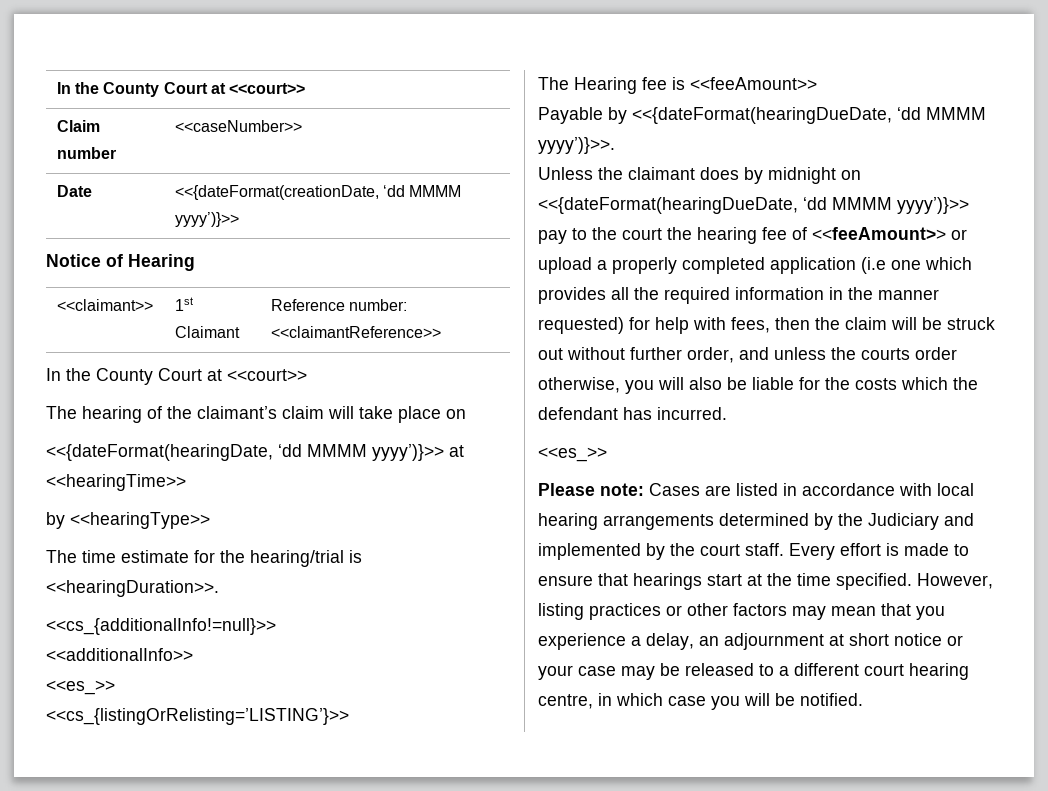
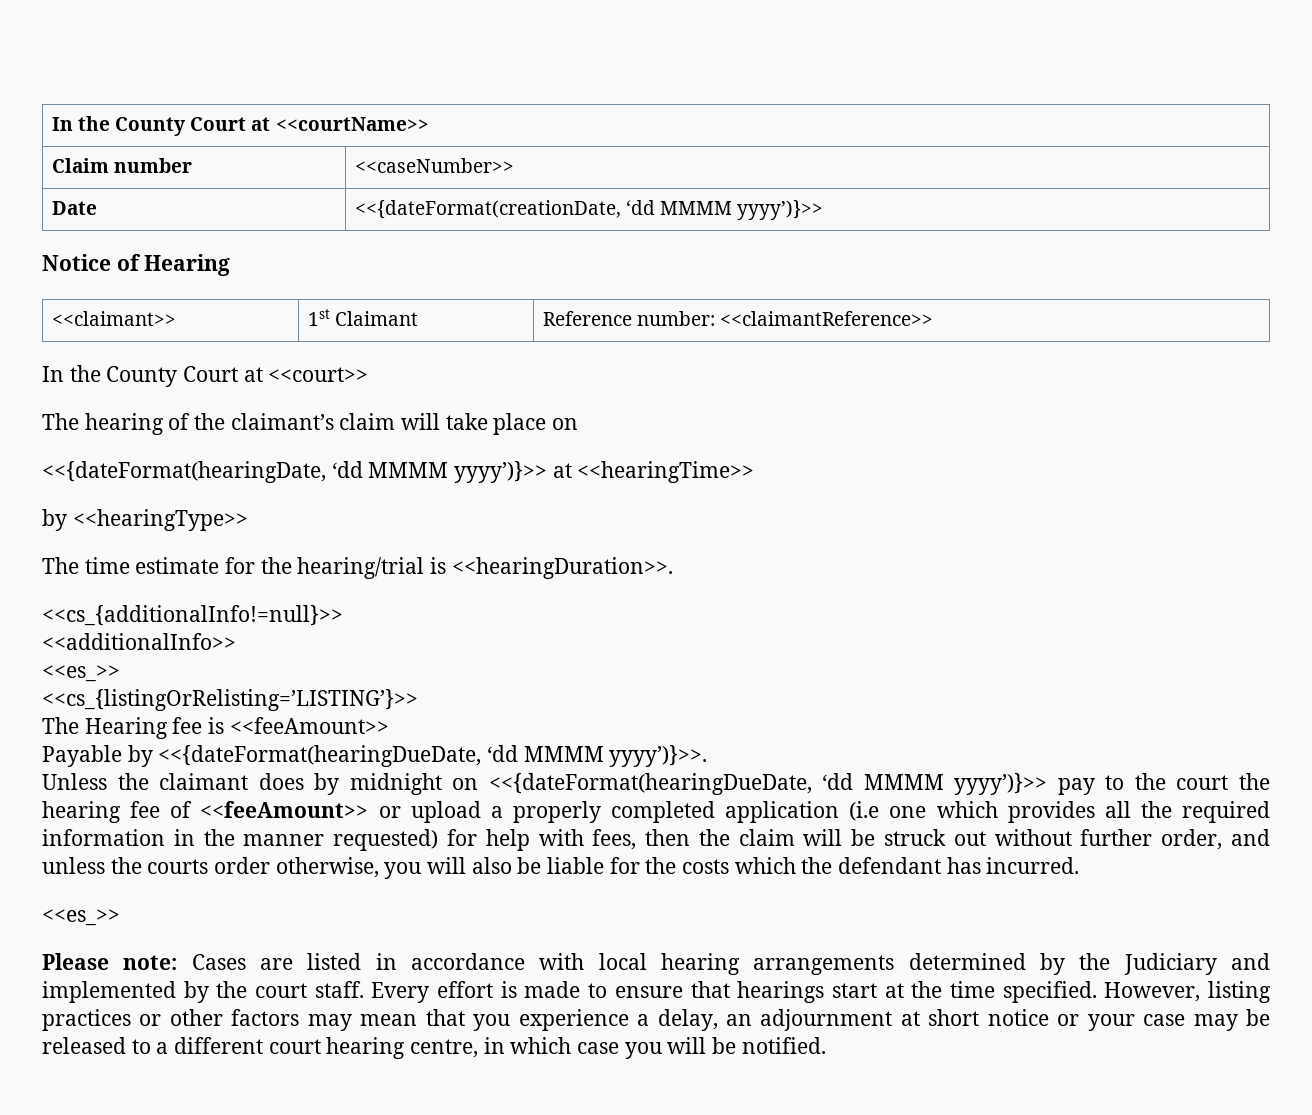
[56,82,306,97] In the County Court at <<court>> -> [51,116,429,136] In the County Court at <<courtName>>

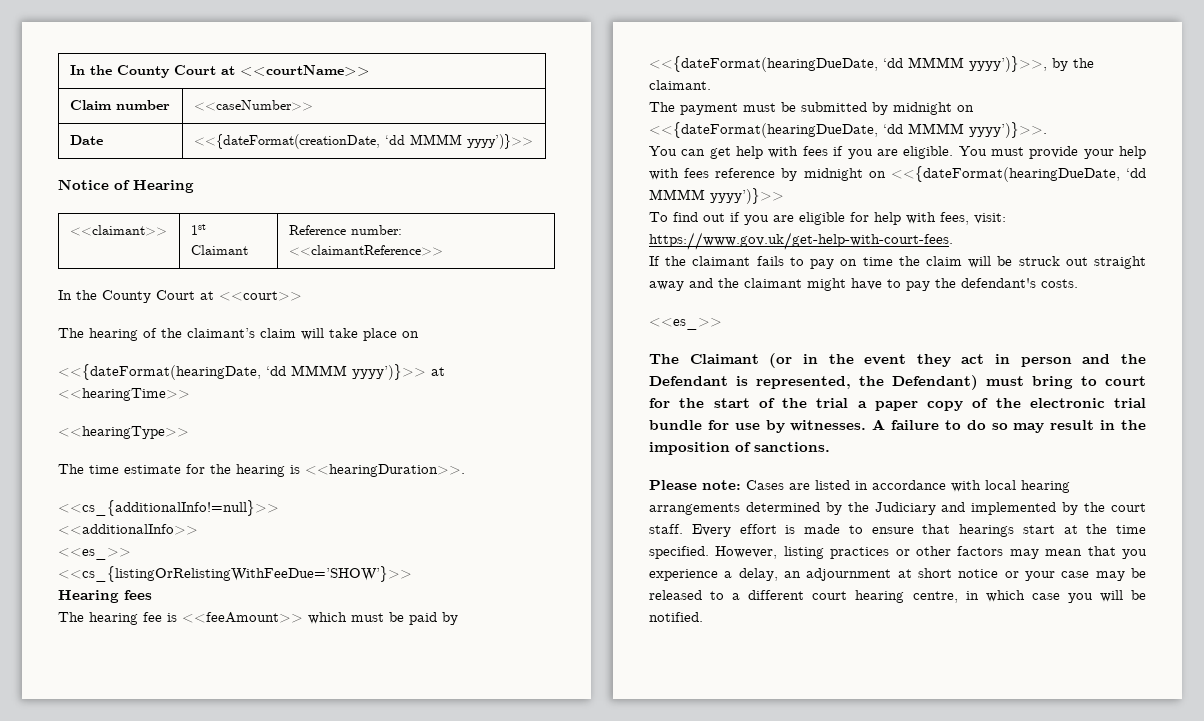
[42,509,67,531] by -> (190, 394) none
[297,557,425,579] hearing/trial -> [236,464,285,477] hearing
[42,689,418,711] [42,717,168,739] <<cs_{listingOrRelisting=’LISTING’}>> // The Hearing -> [58,566,412,582] [58,590,152,603] [58,612,138,625] <<cs_{listingOrRelistingWithFeeDue=’SHOW’}>> // Hearing fees // The hearing
[42,745,708,767] [42,773,304,790] // Payable by <<{dateFormat(hearingDueDate, ‘dd MMMM yyyy’)}>>. // Unless the claimant does -> [308,612,458,625] [649,56,1094,72] [649,80,711,90] [649,102,974,115] [649,122,1047,138] [649,146,1146,159] [649,168,776,180] which must be paid by <<{dateFormat(hearingDueDate, ‘dd MMMM yyyy’)}>>, by the claimant. // The payment must be submitted by midnight on <<{dateFormat(hearingDueDate, ‘dd MMMM yyyy’)}>>. // You can get help with fees if you are eligible. You must provide your help with fees reference
[1057,773,1270,795] [42,801,1270,823] [42,829,691,851] pay to the court the hearing fee of <<feeAmount>> or upload a properly completed application (i.e one which provides all the required information in the manner requested) for help with fees, then -> [649,212,1006,225] [649,232,953,250] [649,256,893,269] // To find out if you are eligible for help with fees, visit: https://www.gov.uk/get-help-with-court-fees. // If the claimant fails to pay on time
[994,829,1271,850] [42,857,1080,879] [42,909,120,926] without further order, and unless the courts order otherwise, you will also be liable for the costs which the defendant has incurred. // <<es_>> -> [1094,256,1146,269] [649,278,1078,291] [649,318,722,330] [649,353,1146,368] [649,375,1146,390] [649,398,1146,411] [649,419,1146,433] [649,442,830,455] straight away and the claimant might have to pay the defendant's costs. // <<es_>> // The Claimant (or in the event they act in person and the Defendant is represented, the Defendant) must bring to court for the start of the trial a paper copy of the electronic trial bundle for use by witnesses. A failure to do so may result in the imposition of sanctions.

